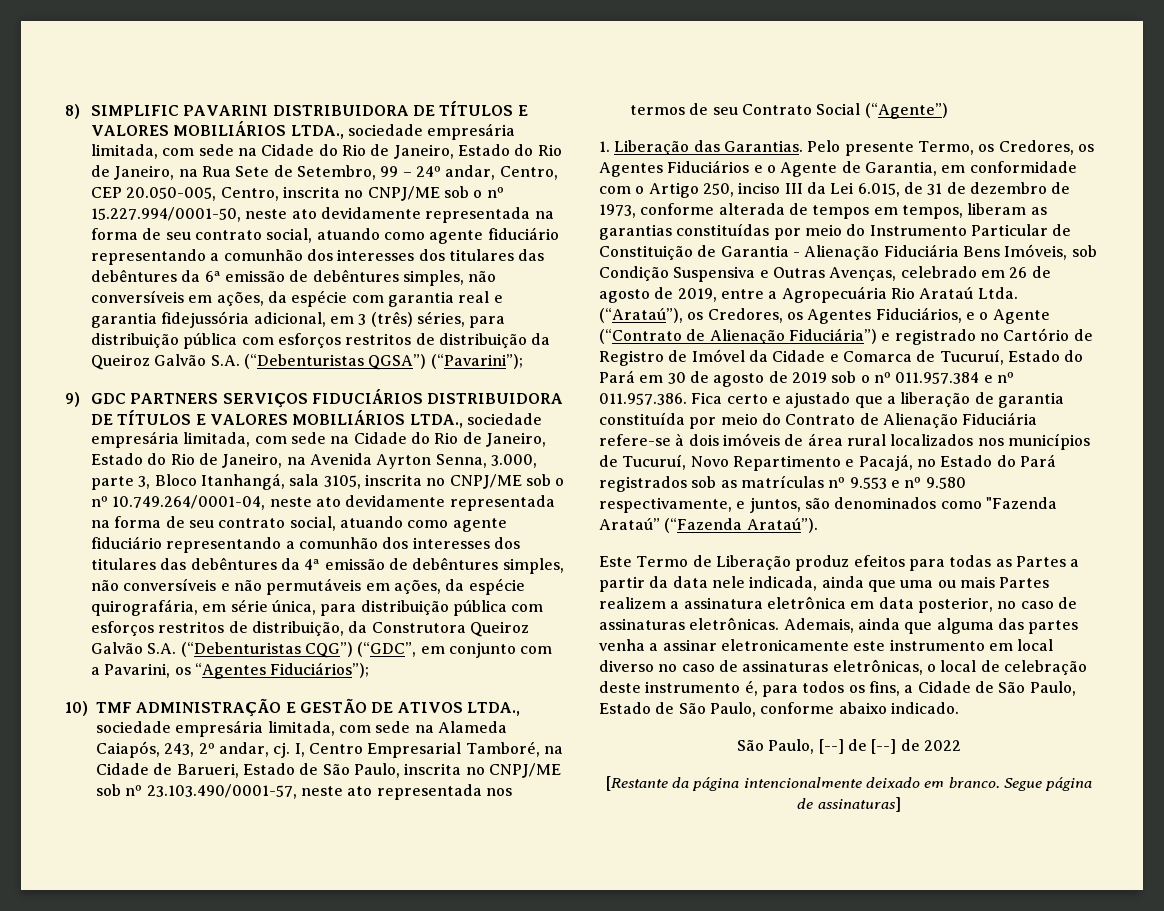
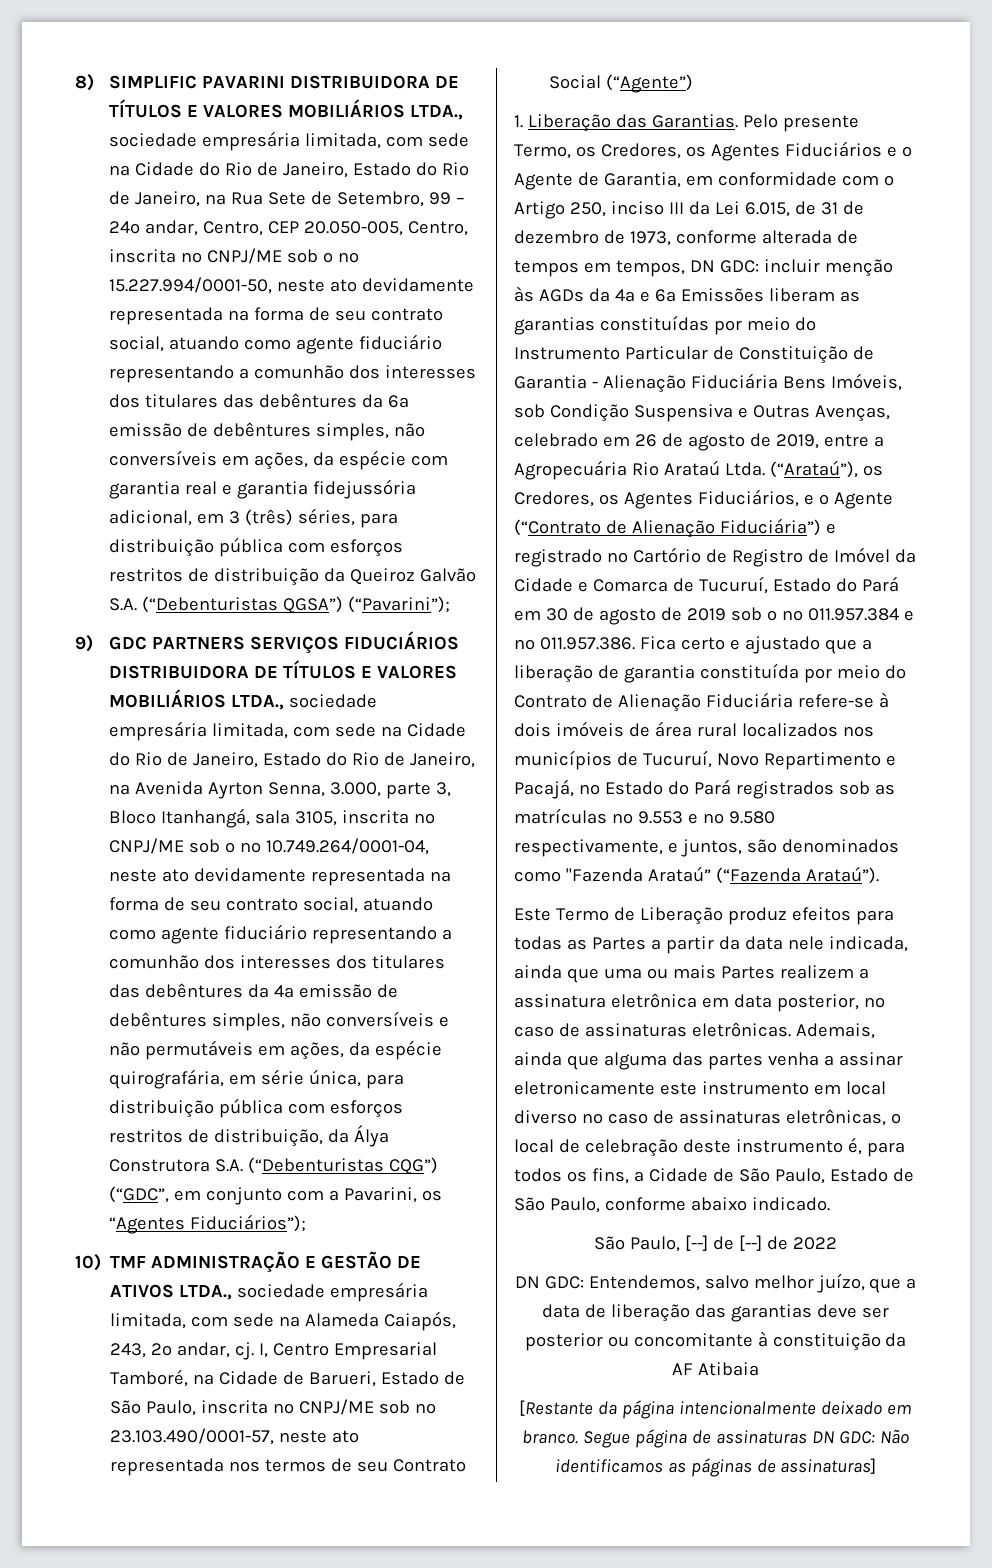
[371,621,530,637] [91,642,144,654] Construtora Queiroz Galvão -> [353,1125,389,1147] [108,1159,210,1172] Álya Construtora
(963, 212) none -> [689,259,893,277] [514,286,764,302] DN GDC: incluir menção às AGDs da 4ª e 6ª Emissões
(961, 745) none -> [514,1273,917,1293] [542,1304,889,1322] [524,1331,907,1351] [672,1362,759,1376] // DN GDC: Entendemos, salvo melhor juízo, que a data de liberação das garantias deve ser posterior ou concomitante à constituição da AF Atibaia
(814, 803) none -> [715,1429,909,1444] [554,1458,776,1477] assinaturas DN GDC: Não identificamos as páginas de

